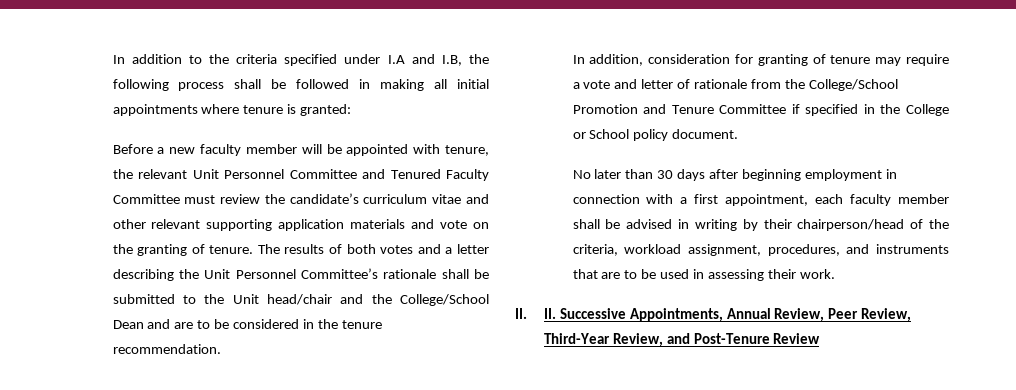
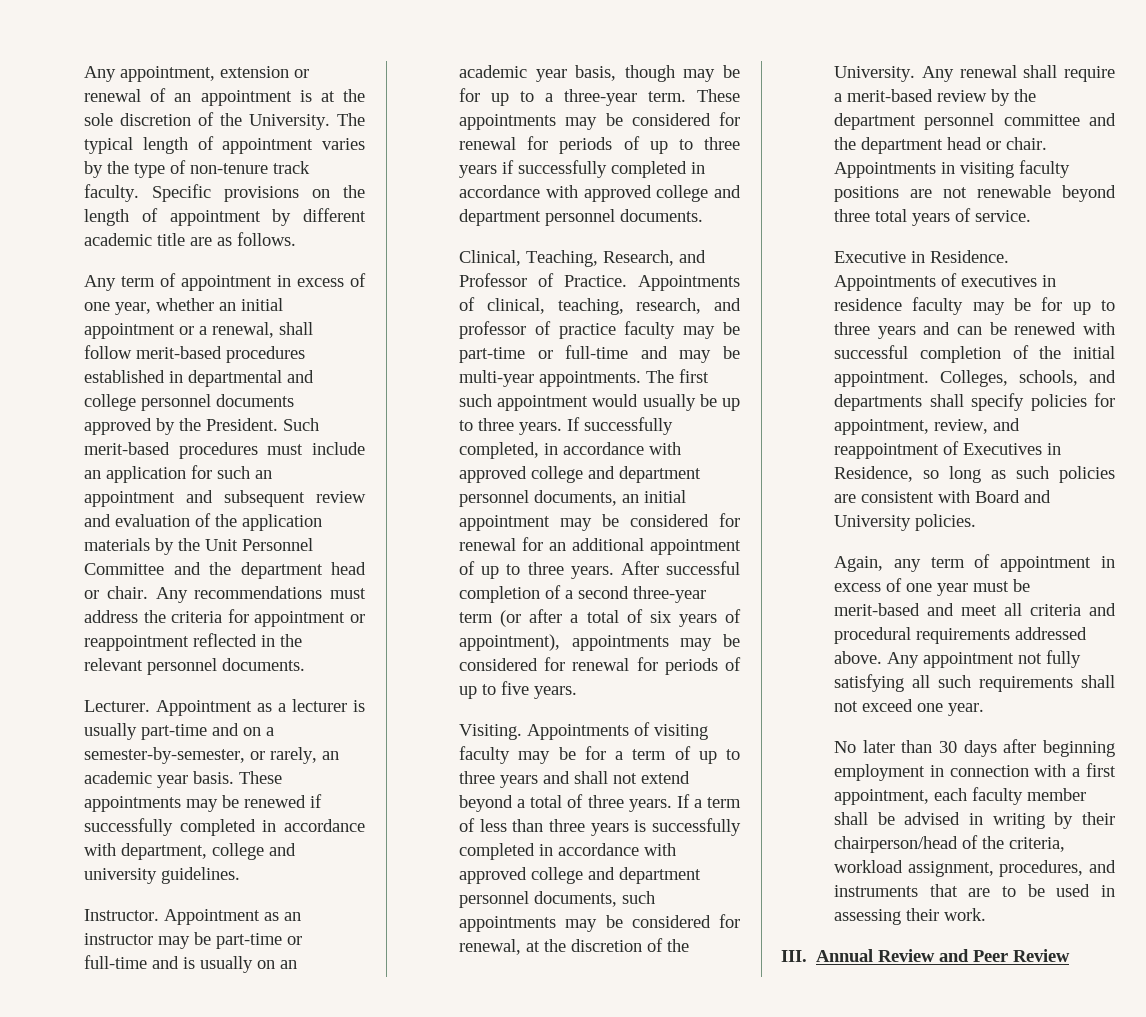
[112,54,489,66] [112,79,490,91] [112,104,352,116] [112,144,489,156] [112,169,490,181] [112,193,489,204] [112,219,489,231] [112,244,489,256] [112,268,489,281] [112,294,489,306] [112,319,382,329] [112,344,221,354] [572,54,949,66] [572,79,898,91] [572,104,949,116] [572,129,739,141] In addition to the criteria specified under I.A and I.B, the following process shall be followed in making all initial appointments where tenure is granted: // Before a new faculty member will be appointed with tenure, the relevant Unit Personnel Committee and Tenured Faculty Committee must review the candidate’s curriculum vitae and other relevant supporting application materials and vote on the granting of tenure. The results of both votes and a letter describing the Unit Personnel Committee’s rationale shall be submitted to the Unit head/chair and the College/School Dean and are to be considered in the tenure recommendation. // In addition, consideration for granting of tenure may require a vote and letter of rationale from the College/School Promotion and Tenure Committee if specified in the College or School policy document. -> [84,66,310,82] [84,88,365,106] [84,112,365,130] [84,136,365,154] [84,160,311,178] [84,184,365,202] [84,208,366,226] [84,232,297,246] [84,273,366,291] [84,298,284,315] [84,322,314,339] [84,345,306,363] [84,370,315,387] [84,394,295,411] [84,418,320,435] [84,442,365,459] [84,465,273,483] [84,490,366,507] [84,513,323,531] [84,538,314,555] [84,562,366,579] [84,586,366,603] [84,609,365,627] [84,633,303,651] [84,658,306,675] [84,699,365,716] [84,723,275,740] [84,747,340,764] [84,771,283,788] [84,794,323,812] [84,818,365,836] [84,843,297,860] [84,867,241,884] [84,909,302,925] [84,932,303,949] [84,955,298,973] [459,65,740,82] [459,88,740,106] [459,112,740,130] [459,136,740,154] [459,160,706,178] [459,185,741,202] [459,209,704,226] [459,250,707,267] [459,273,740,291] [459,297,741,315] [459,321,740,339] [459,345,740,363] [459,369,710,387] [459,394,740,411] [459,417,674,435] [459,442,682,459] [459,466,702,483] [459,490,687,507] [459,513,740,531] [459,537,741,555] [459,561,740,579] [459,585,707,603] [459,609,741,627] [459,634,740,651] [459,657,741,675] [459,681,578,699] [459,722,709,740] [459,746,740,764] [459,771,691,788] [459,794,741,812] [459,818,741,836] [459,843,677,860] [459,867,702,884] [459,891,656,908] [459,914,740,932] [459,938,690,955] [834,65,1115,82] [834,89,1037,106] [834,113,1116,130] [834,137,1048,154] [834,160,1071,178] [834,185,1116,202] [834,208,1032,226] [834,250,1010,263] [834,273,1057,291] [834,297,1115,315] [834,322,1115,339] [834,345,1115,363] [834,370,1116,387] [834,393,1115,411] [834,418,1021,435] [834,441,1062,459] [834,466,1115,483] [834,490,1052,503] [834,514,977,531] [834,554,1115,572] [834,578,1031,596] [834,603,1116,616] [834,627,1088,644] [834,650,1082,668] [834,674,1115,692] [834,699,985,716] Any appointment, extension or renewal of an appointment is at the sole discretion of the University. The typical length of appointment varies by the type of non-tenure track faculty. Specific provisions on the length of appointment by different academic title are as follows. // Any term of appointment in excess of one year, whether an initial appointment or a renewal, shall follow merit-based procedures established in departmental and college personnel documents approved by the President. Such merit-based procedures must include an application for such an appointment and subsequent review and evaluation of the application materials by the Unit Personnel Committee and the department head or chair. Any recommendations must address the criteria for appointment or reappointment reflected in the relevant personnel documents. // Lecturer. Appointment as a lecturer is usually part-time and on a semester-by-semester, or rarely, an academic year basis. These appointments may be renewed if successfully completed in accordance with department, college and university guidelines. // Instructor. Appointment as an instructor may be part-time or full-time and is usually on an academic year basis, though may be for up to a three-year term. These appointments may be considered for renewal for periods of up to three years if successfully completed in accordance with approved college and department personnel documents. // Clinical, Teaching, Research, and Professor of Practice. Appointments of clinical, teaching, research, and professor of practice faculty may be part-time or full-time and may be multi-year appointments. The first such appointment would usually be up to three years. If successfully completed, in accordance with approved college and department personnel documents, an initial appointment may be considered for renewal for an additional appointment of up to three years. After successful completion of a second three-year term (or after a total of six years of appointment), appointments may be considered for renewal for periods of up to five years. // Visiting. Appointments of visiting faculty may be for a term of up to three years and shall not extend beyond a total of three years. If a term of less than three years is successfully completed in accordance with approved college and department personnel documents, such appointments may be considered for renewal, at the discretion of the University. Any renewal shall require a merit-based review by the department personnel committee and the department head or chair. Appointments in visiting faculty positions are not renewable beyond three total years of service. // Executive in Residence. Appointments of executives in residence faculty may be for up to three years and can be renewed with successful completion of the initial appointment. Colleges, schools, and departments shall specify policies for appointment, review, and reappointment of Executives in Residence, so long as such policies are consistent with Board and University policies. // Again, any term of appointment in excess of one year must be merit-based and meet all criteria and procedural requirements addressed above. Any appointment not fully satisfying all such requirements shall not exceed one year.
[515,308,912,322] [543,333,770,347] II. II. Successive Appointments, Annual Review, Peer Review, Third-Year Review, and Post-Tenure -> [781,949,1009,962] III. Annual Review and Peer

